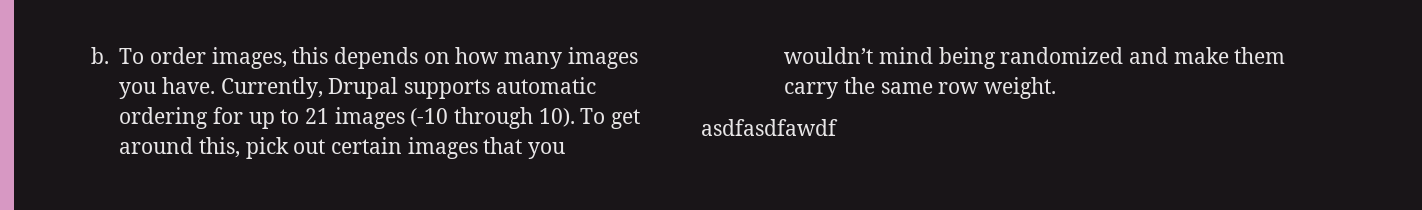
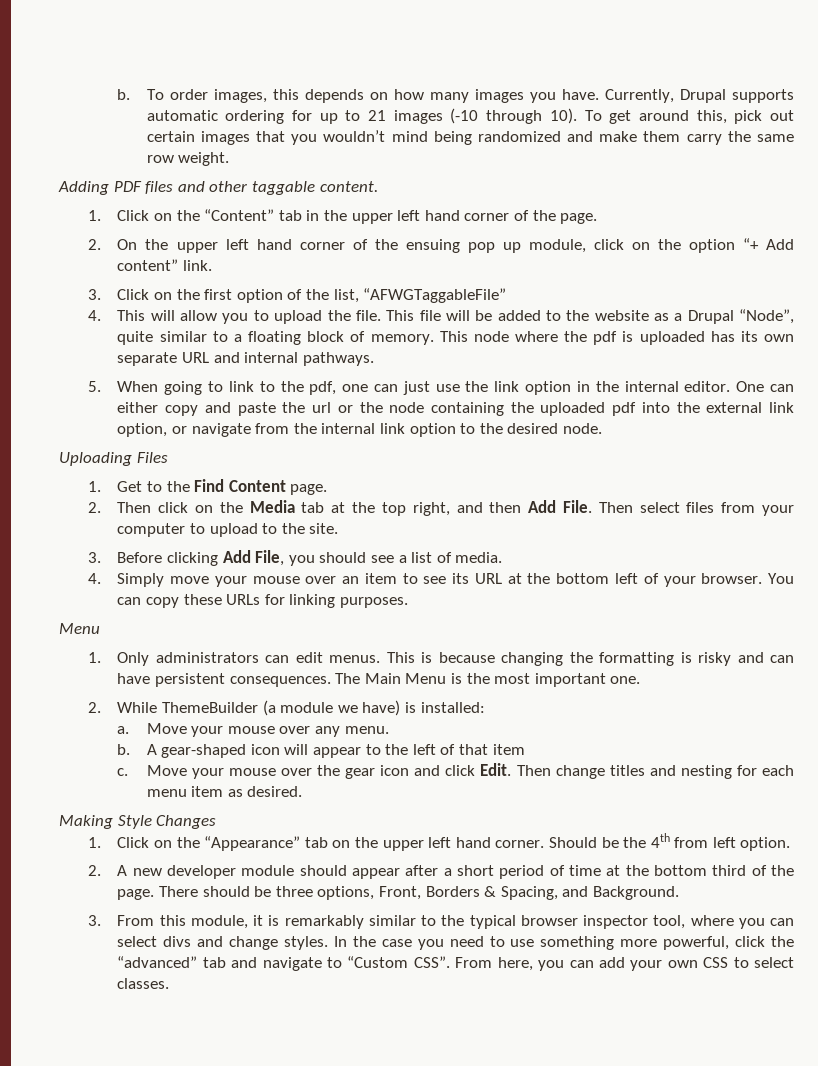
[701,119,838,136] asdfasdfawdf -> [58,181,378,195] [88,209,598,224] [88,238,794,253] [117,259,213,271] [88,288,507,303] [88,309,794,324] [117,331,794,345] [117,352,374,366] [88,381,795,395] [117,402,794,416] [117,423,602,437] [59,452,168,466] [88,479,328,495] [88,500,795,516] [117,523,339,537] [88,550,503,566] [88,573,794,587] [117,594,408,608] [59,623,100,634] [88,652,794,666] [117,673,641,687] [88,700,485,716] [117,723,389,737] [117,744,525,758] [117,763,794,779] [146,786,303,797] [59,815,217,829] [88,833,791,851] [88,865,794,879] [117,886,679,900] [88,915,795,929] [117,936,794,950] [117,956,794,971] [117,978,170,989] Adding PDF files and other taggable content. // 1. Click on the “Content” tab in the upper left hand corner of the page. // 2. On the upper left hand corner of the ensuing pop up module, click on the option “+ Add content” link. // 3. Click on the first option of the list, “AFWGTaggableFile” // 4. This will allow you to upload the file. This file will be added to the website as a Drupal “Node”, quite similar to a floating block of memory. This node where the pdf is uploaded has its own separate URL and internal pathways. // 5. When going to link to the pdf, one can just use the link option in the internal editor. One can either copy and paste the url or the node containing the uploaded pdf into the external link option, or navigate from the internal link option to the desired node. // Uploading Files // 1. Get to the Find Content page. // 2. Then click on the Media tab at the top right, and then Add File. Then select files from your computer to upload to the site. // 3. Before clicking Add File, you should see a list of media. // 4. Simply move your mouse over an item to see its URL at the bottom left of your browser. You can copy these URLs for linking purposes. // Menu // 1. Only administrators can edit menus. This is because changing the formatting is risky and can have persistent consequences. The Main Menu is the most important one. // 2. While ThemeBuilder (a module we have) is installed: // a. Move your mouse over any menu. // b. A gear-shaped icon will appear to the left of that item // c. Move your mouse over the gear icon and click Edit. Then change titles and nesting for each menu item as desired. // Making Style Changes // 1. Click on the “Appearance” tab on the upper left hand corner. Should be the 4th from left option. // 2. A new developer module should appear after a short period of time at the bottom third of the page. There should be three options, Front, Borders & Spacing, and Background. // 3. From this module, it is remarkably similar to the typical browser inspector tool, where you can select divs and change styles. In the case you need to use something more powerful, click the “advanced” tab and navigate to “Custom CSS”. From here, you can add your own CSS to select classes.

